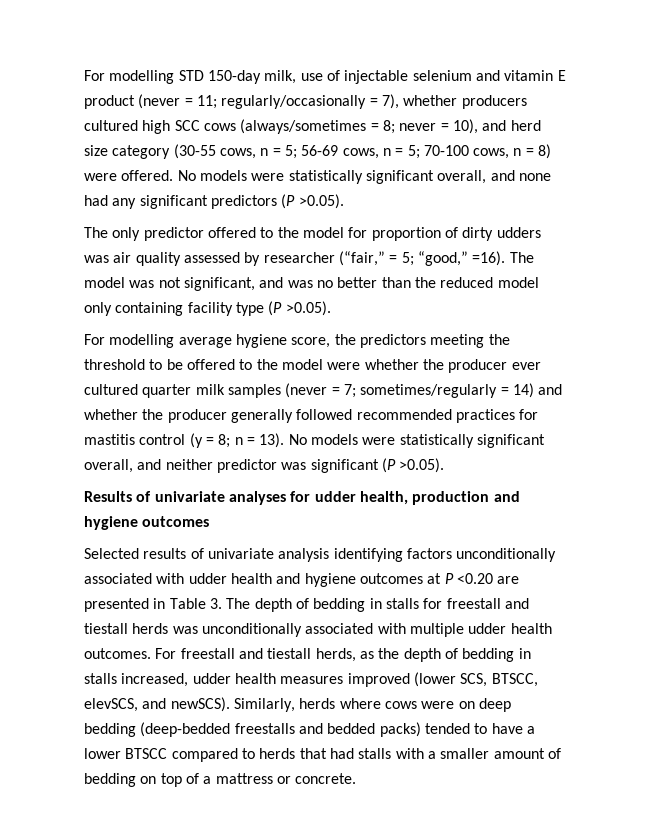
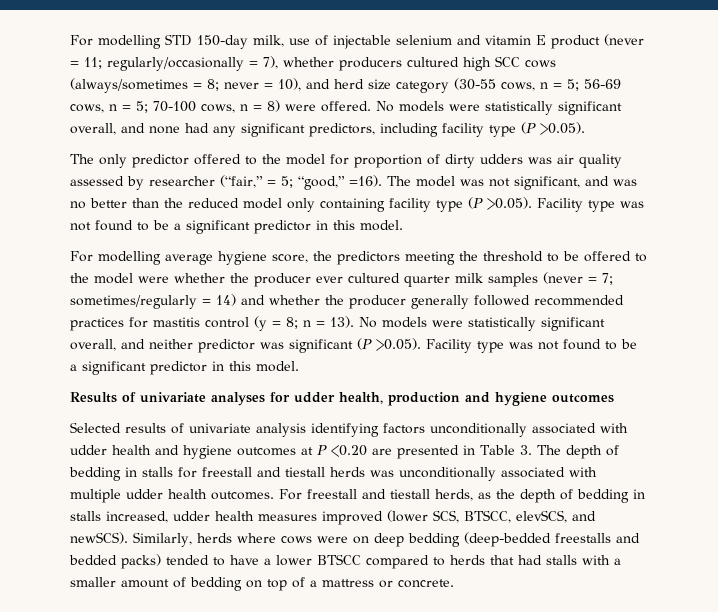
[210,195,277,209] predictors -> [309,123,516,137] predictors, including facility type
(331, 308) none -> [537,198,644,212] [70,220,403,234] Facility type was not found to be a significant predictor in this model.
(445, 465) none -> [426,339,637,353] [70,361,299,375] Facility type was not found to be a significant predictor in this model.

